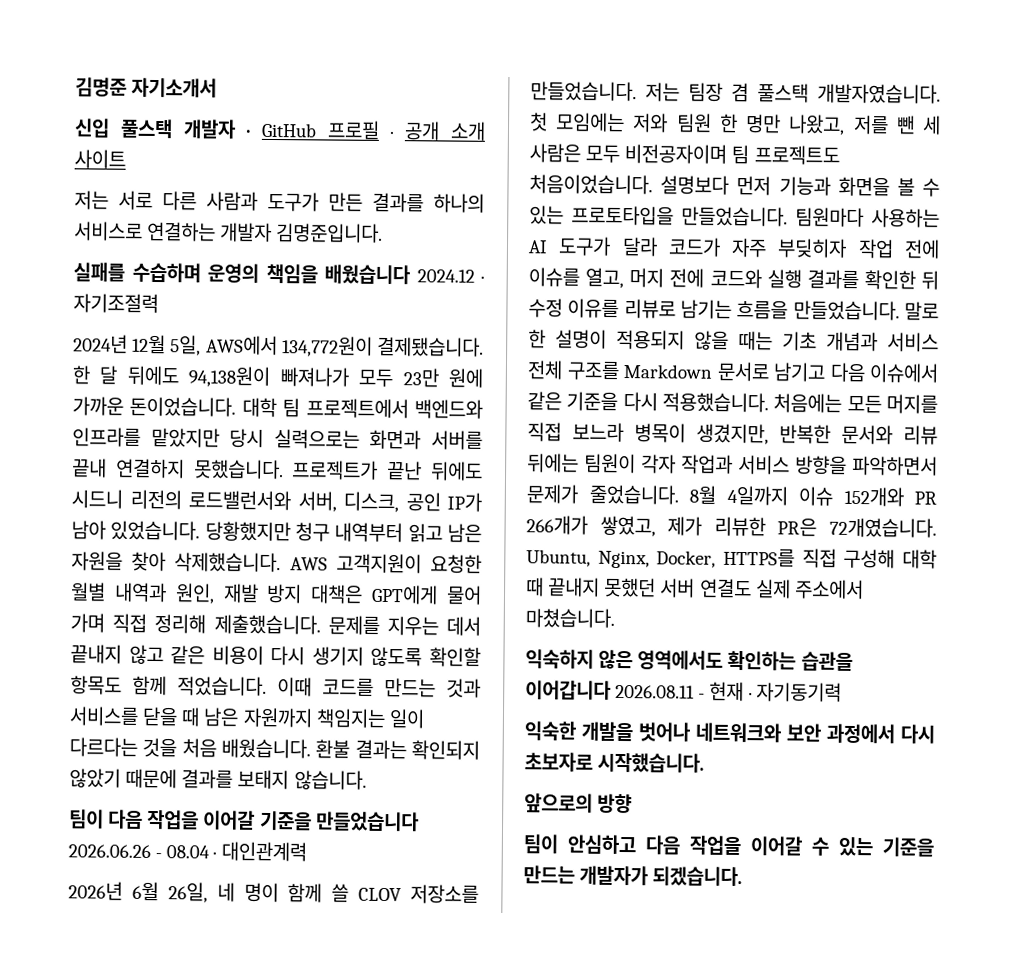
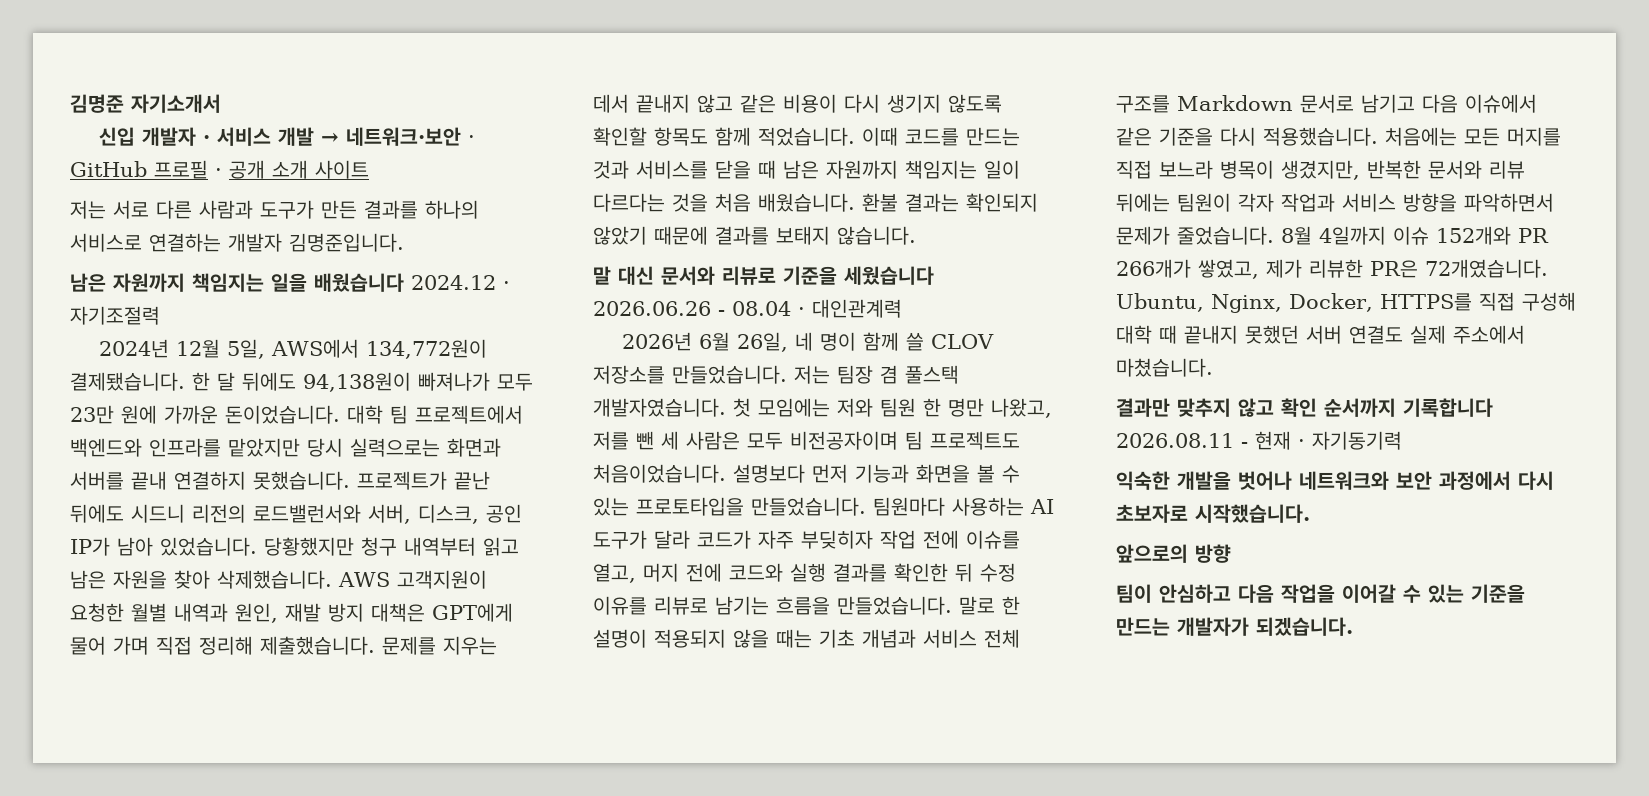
[120,118,173,139] 풀스택 -> (136, 136) none
(250, 133) none -> [217,127,476,146] 서비스 개발 → 네트워크·보안 ·
[73,262,318,284] 실패를 수습하며 운영의 책임을 -> [70,273,307,292] 남은 자원까지 책임지는 일을
[68,809,420,832] 팀이 다음 작업을 이어갈 기준을 만들었습니다 -> [593,266,934,285] 말 대신 문서와 리뷰로 기준을 세웠습니다
[525,649,853,671] [525,680,612,700] 익숙하지 않은 영역에서도 확인하는 습관을 이어갑니다 -> [1116,398,1493,417] 결과만 맞추지 않고 확인 순서까지 기록합니다

